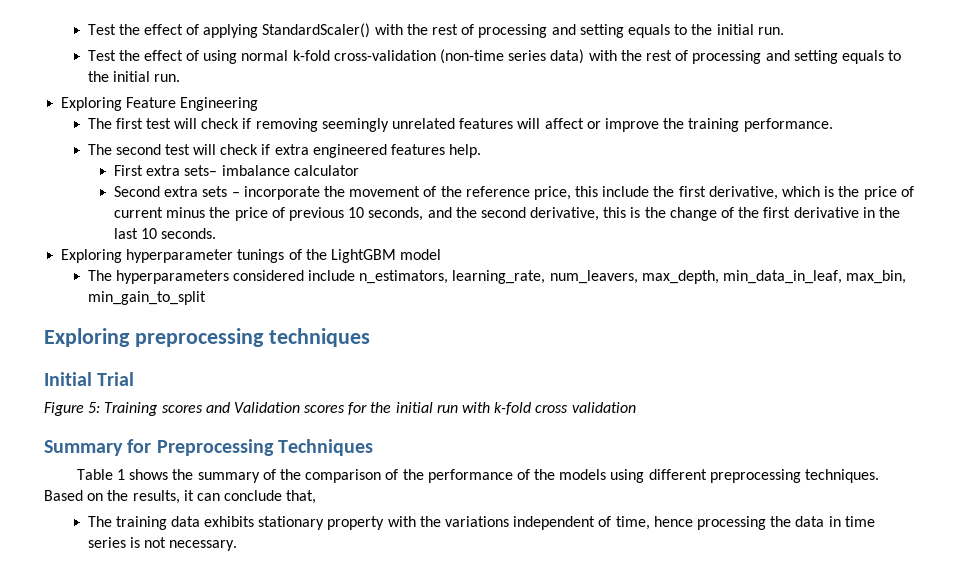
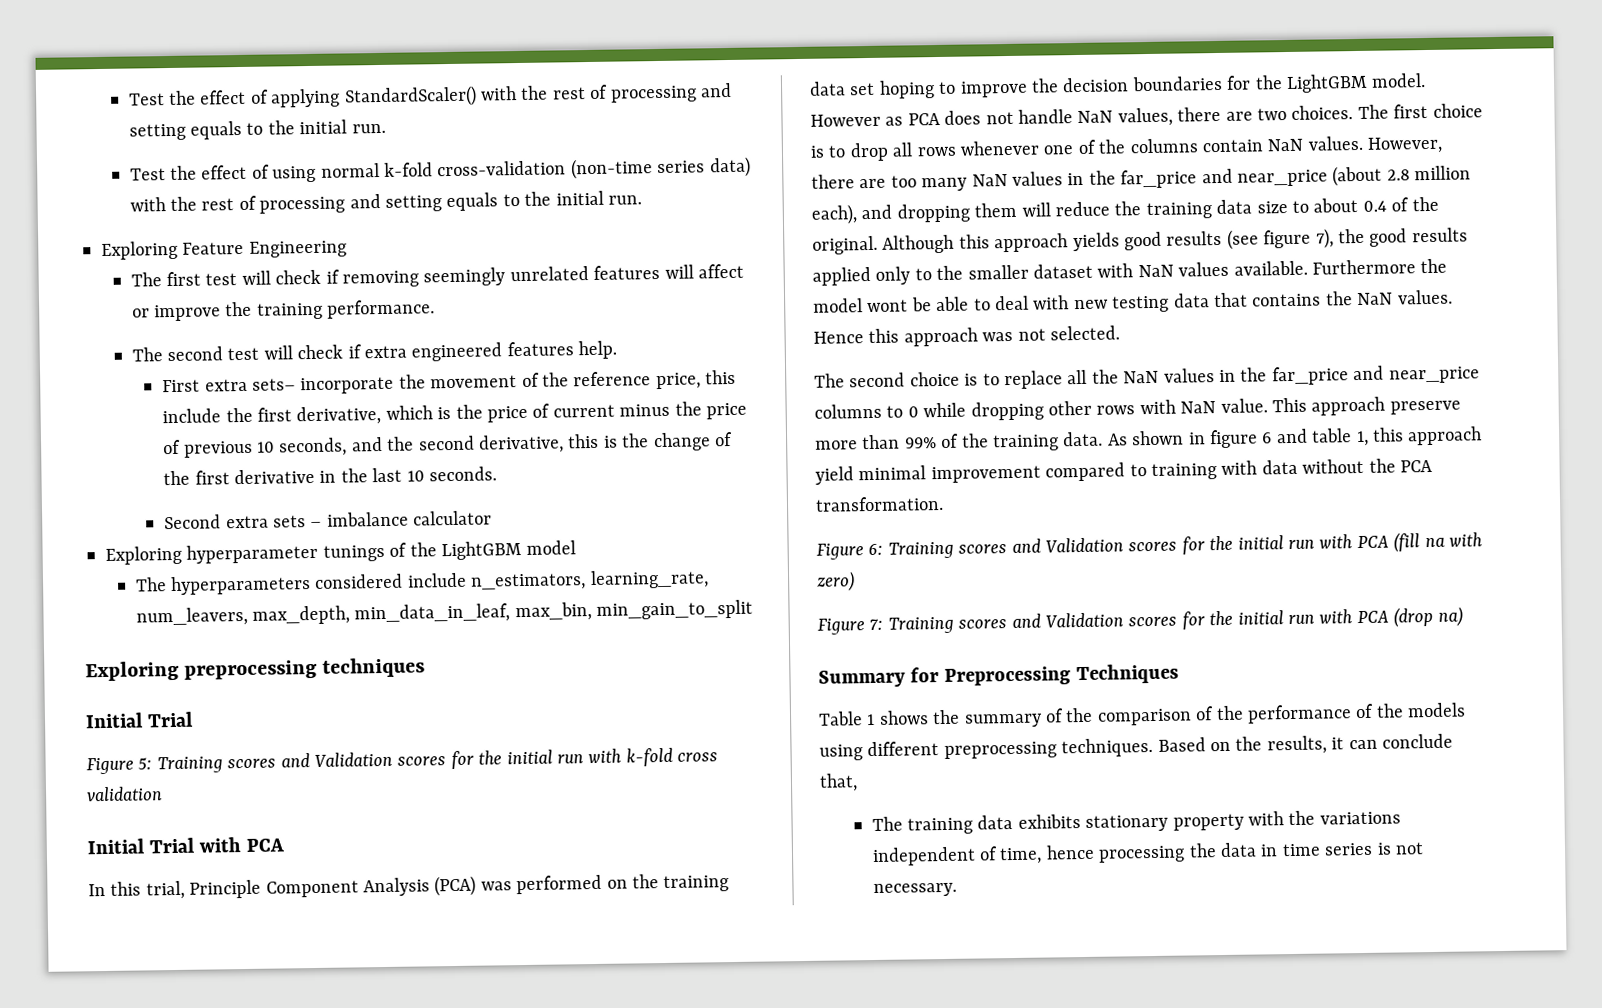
[221,165,359,176] [114,186,240,197] imbalance calculator // Second extra sets – -> (296, 384) none
(217, 233) none -> [164,510,493,530] // Second extra sets – imbalance calculator
(636, 407) none -> [87,837,284,855] [88,874,730,900] [809,73,1427,99] [810,103,1483,127] [810,135,1444,162] [811,165,1472,192] [811,196,1439,225] [812,227,1468,255] [812,258,1448,286] [813,289,1453,313] [813,325,1120,347] [814,365,1480,390] [814,396,1461,421] [815,426,1483,452] [815,458,1433,485] [815,495,944,512] [816,532,1483,560] [816,571,855,592] [817,606,1463,635] // Initial Trial with PCA // In this trial, Principle Component Analysis (PCA) was performed on the training data set hoping to improve the decision boundaries for the LightGBM model. However as PCA does not handle NaN values, there are two choices. The first choice is to drop all rows whenever one of the columns contain NaN values. However, there are too many NaN values in the far_price and near_price (about 2.8 million each), and dropping them will reduce the training data size to about 0.4 of the original. Although this approach yields good results (see figure 7), the good results applied only to the smaller dataset with NaN values available. Furthermore the model wont be able to deal with new testing data that contains the NaN values. Hence this approach was not selected. // The second choice is to replace all the NaN values in the far_price and near_price columns to 0 while dropping other rows with NaN value. This approach preserve more than 99% of the training data. As shown in figure 6 and table 1, this approach yield minimal improvement compared to training with data without the PCA transformation. // Figure 6: Training scores and Validation scores for the initial run with PCA (fill na with zero) // Figure 7: Training scores and Validation scores for the initial run with PCA (drop na)

